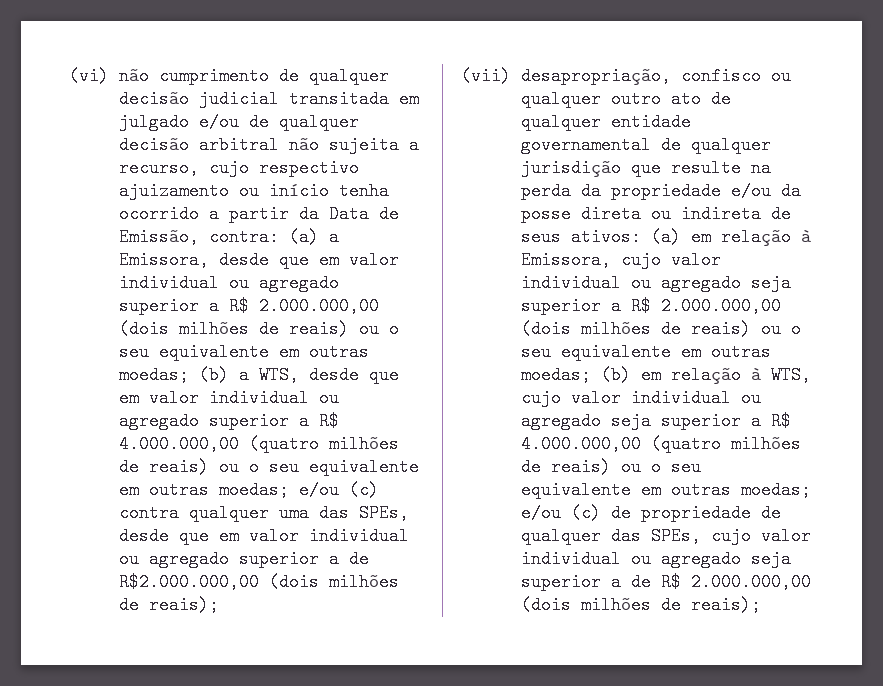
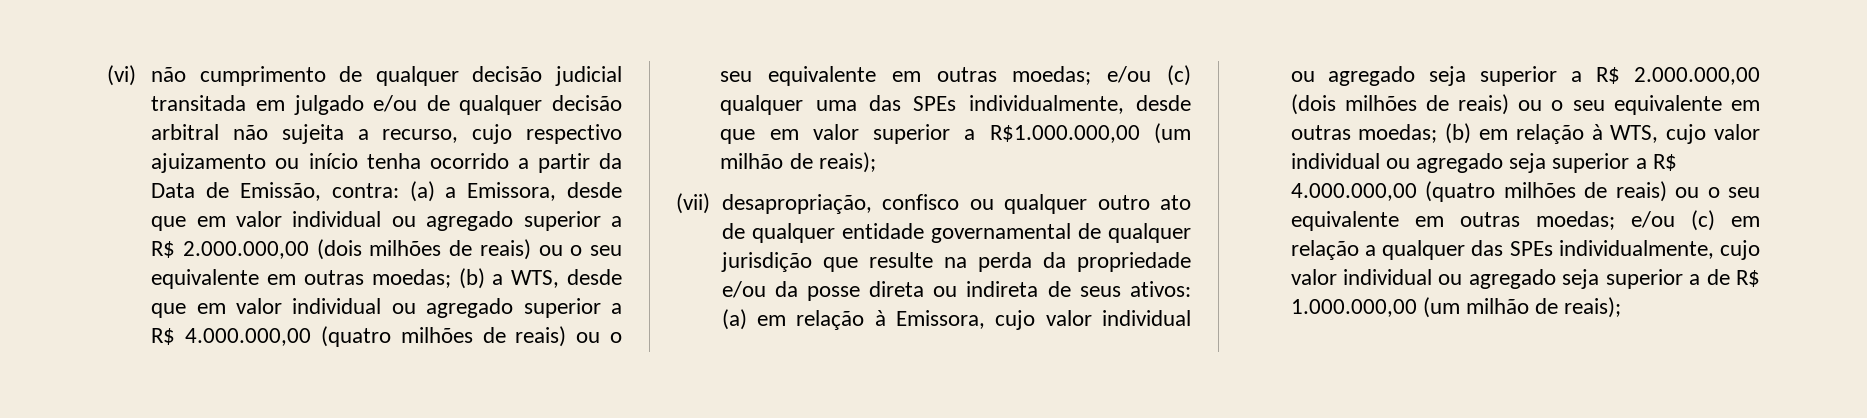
[118,504,179,522] contra -> (1191, 75) none
[358,504,409,522] [118,527,409,545] [118,550,369,568] [118,573,399,591] SPEs, desde que em valor individual ou agregado superior a de R$2.000.000,00 (dois milhões -> [913,95,1191,114] [720,123,1191,144] [720,153,784,169] SPEs individualmente, desde que em valor superior a R$1.000.000,00 (um milhão
[610,504,781,522] [520,527,701,545] de propriedade de qualquer das SPEs, -> [1731,216,1760,227] [1290,240,1714,260] em relação a qualquer das SPEs individualmente,
[690,573,811,591] [520,596,651,614] 2.000.000,00 (dois milhões -> [1290,297,1529,318] 1.000.000,00 (um milhão

